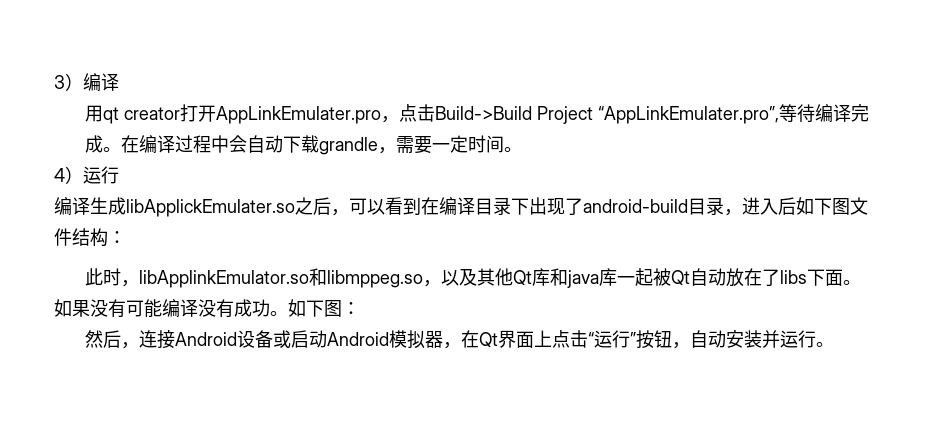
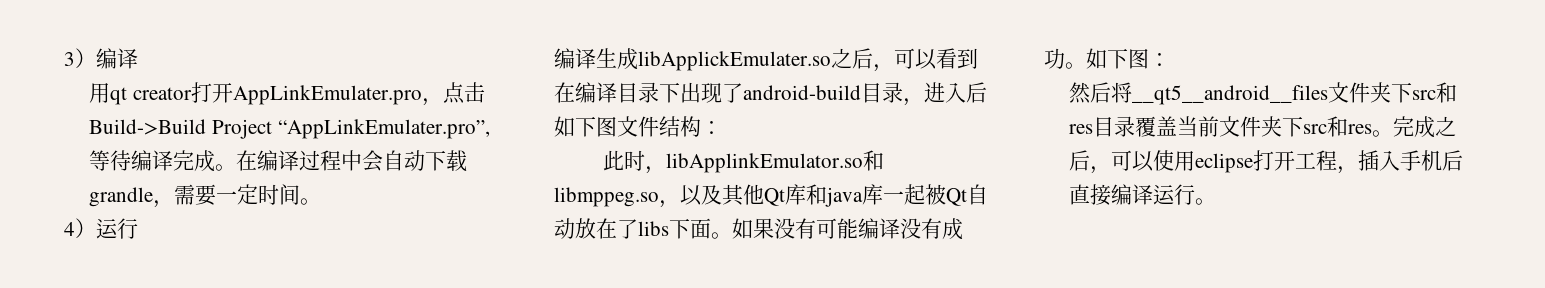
[121,330,781,349] ，连接Android设备或启动Android模拟器，在Qt界面上点击“运行”按钮，自动安装并 -> [1111,82,1458,105] [1069,116,1457,138] [1069,150,1464,174] [1069,184,1154,206] 将__qt5__android__files文件夹下src和res目录覆盖当前文件夹下src和res。完成之后，可以使用eclipse打开工程，插入手机后直接编译

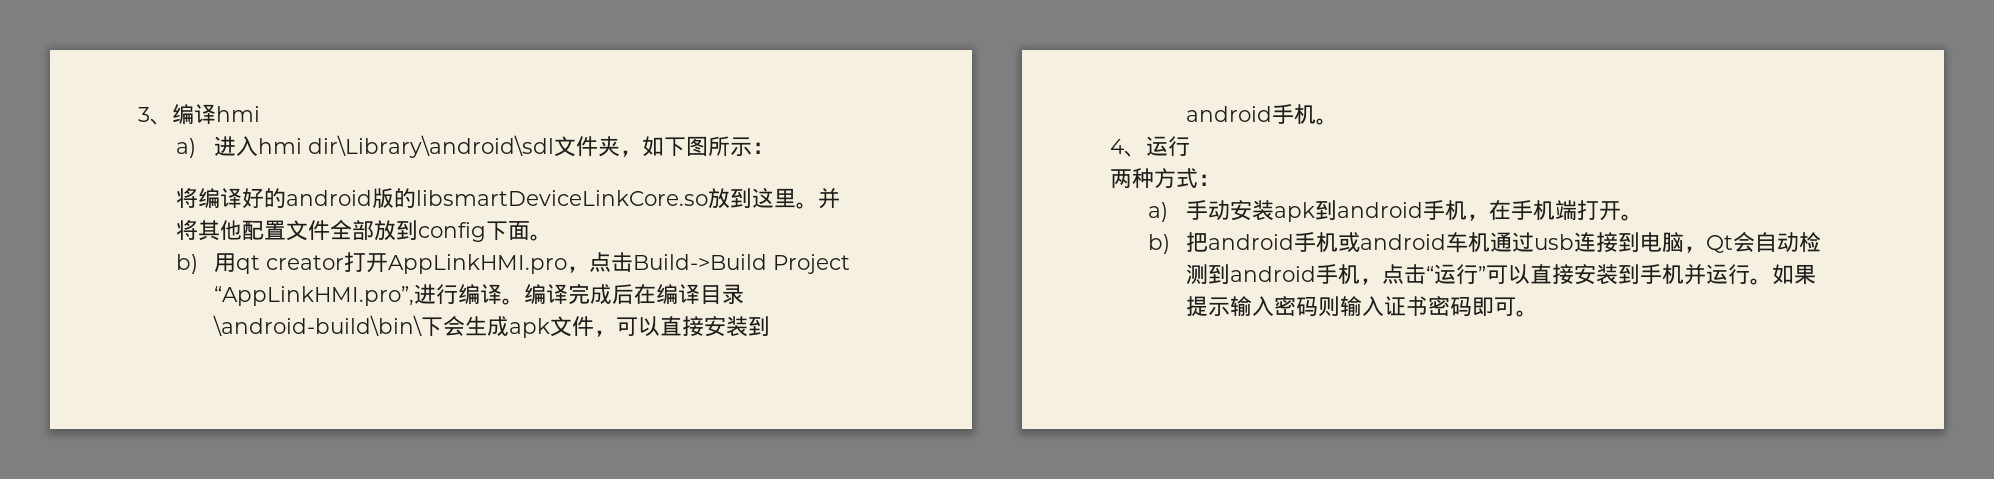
[75,48,138,69] ）编译 // -> [150,104,260,125] [175,135,774,158] [175,187,840,209] [175,219,552,242] [175,254,198,274] 、编译hmi // a)进入hmi dir\Library\android\sdl文件夹，如下图所示： // 将编译好的android版的libsmartDeviceLinkCore.so放到这里。并将其他配置文件全部放到config下面。 // b)
[233,85,423,105] AppLinkEmulater.pro -> [387,254,567,274] AppLinkHMI.pro
[277,119,490,139] [89,150,468,172] [89,184,301,208] “AppLinkEmulater.pro”,等待编译完成。在编译过程中会自动下载grandle，需要一定时间 -> [213,283,744,306] [212,315,770,338] [1185,104,1316,124] “AppLinkHMI.pro”,进行编译。编译完成后在编译目录\android-build\bin\下会生成apk文件，可以直接安装到android手机
[75,218,96,238] ） -> [1124,150,1146,157] 、
[554,48,978,72] [554,82,987,106] [554,116,722,137] [602,150,884,174] [554,184,988,208] [554,218,963,240] [1044,48,1170,69] [1069,82,1458,105] [1069,116,1457,138] [1069,150,1464,174] [1069,184,1196,206] 编译生成libApplickEmulater.so之后，可以看到在编译目录下出现了android-build目录，进入后如下图文件结构： // 此时，libApplinkEmulator.so和libmppeg.so，以及其他Qt库和java库一起被Qt自动放在了libs下面。如果没有可能编译没有成功。如下图： // 然后将__qt5__android__files文件夹下src和res目录覆盖当前文件夹下src和res。完成之后，可以使用eclipse打开工程，插入手机后直接编译运行 -> [1110,168,1220,189] [1147,200,1643,222] [1147,232,1821,254] [1185,264,1816,285] [1185,296,1516,317] 两种方式： // a)手动安装apk到android手机，在手机端打开。 // b)把android手机或android车机通过usb连接到电脑，Qt会自动检测到android手机，点击“运行”可以直接安装到手机并运行。如果提示输入密码则输入证书密码即可

